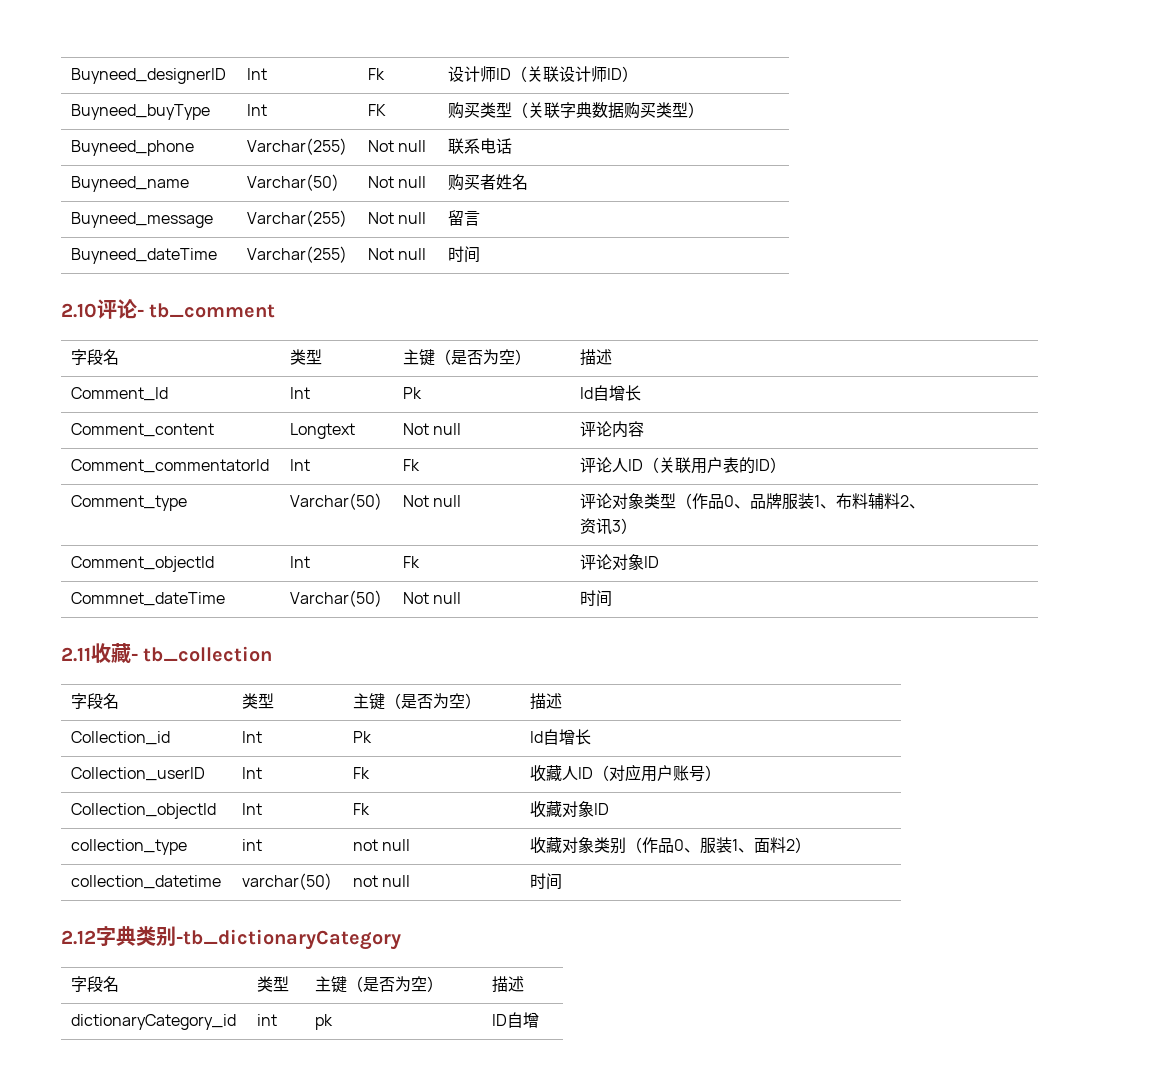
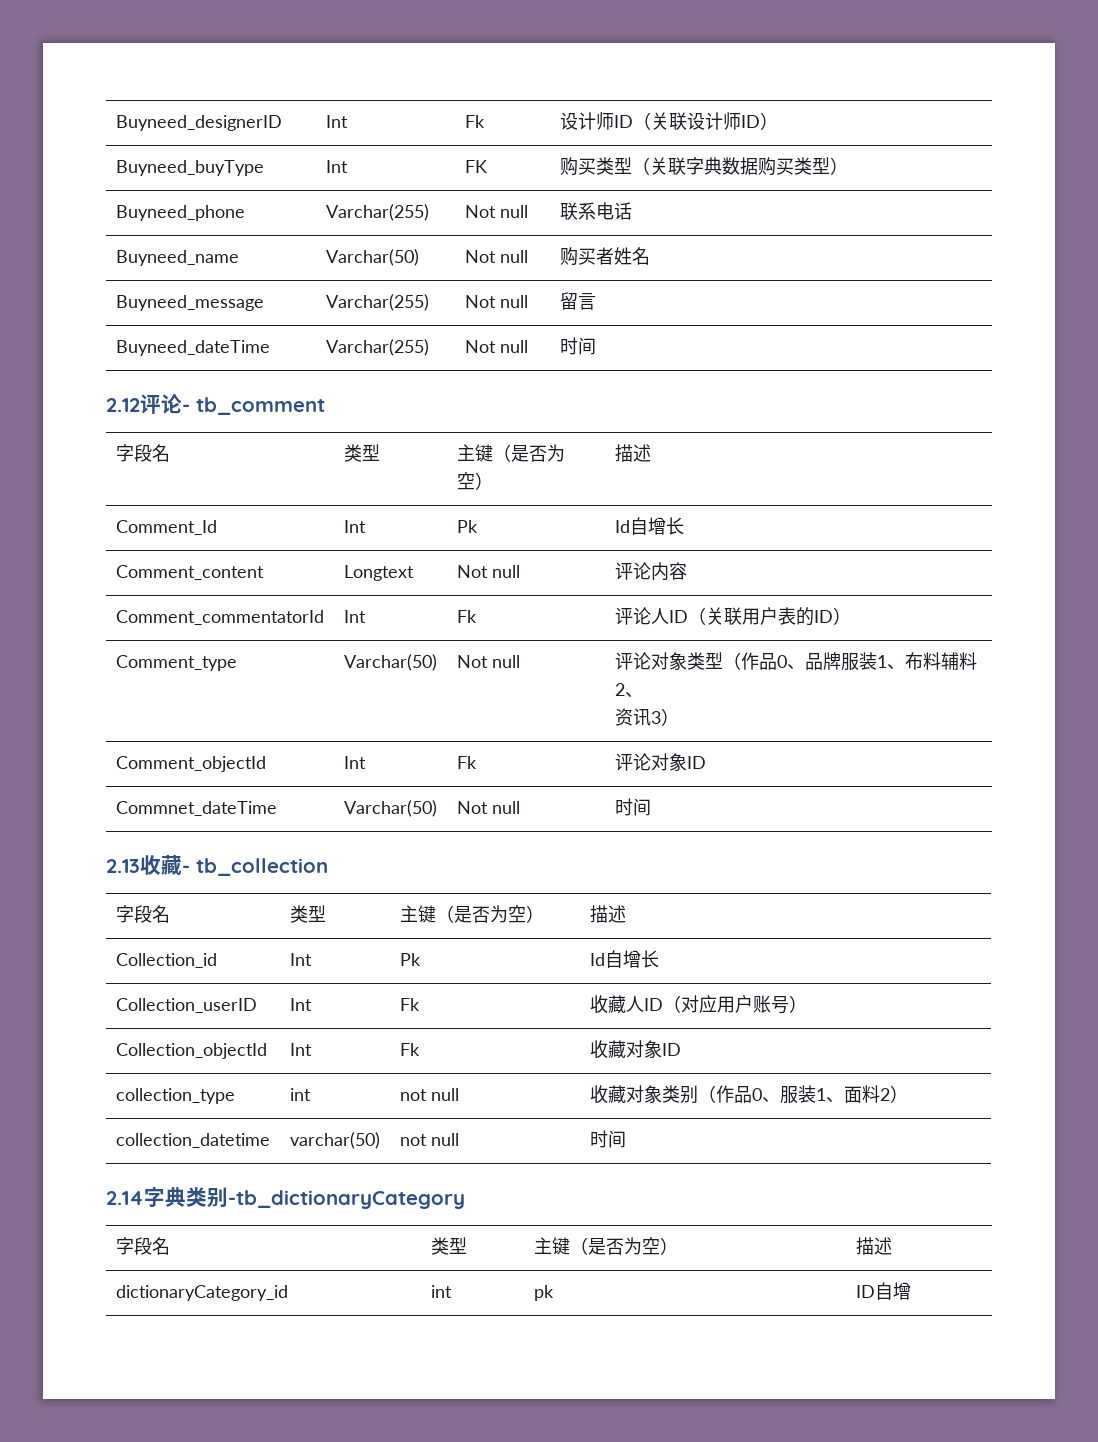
[61,303,97,318] 2.10 -> [106,398,140,412] 2.12
[61,647,91,662] 2.11 -> [106,859,140,873] 2.13
[61,930,96,945] 2.12 -> [106,1191,144,1205] 2.14

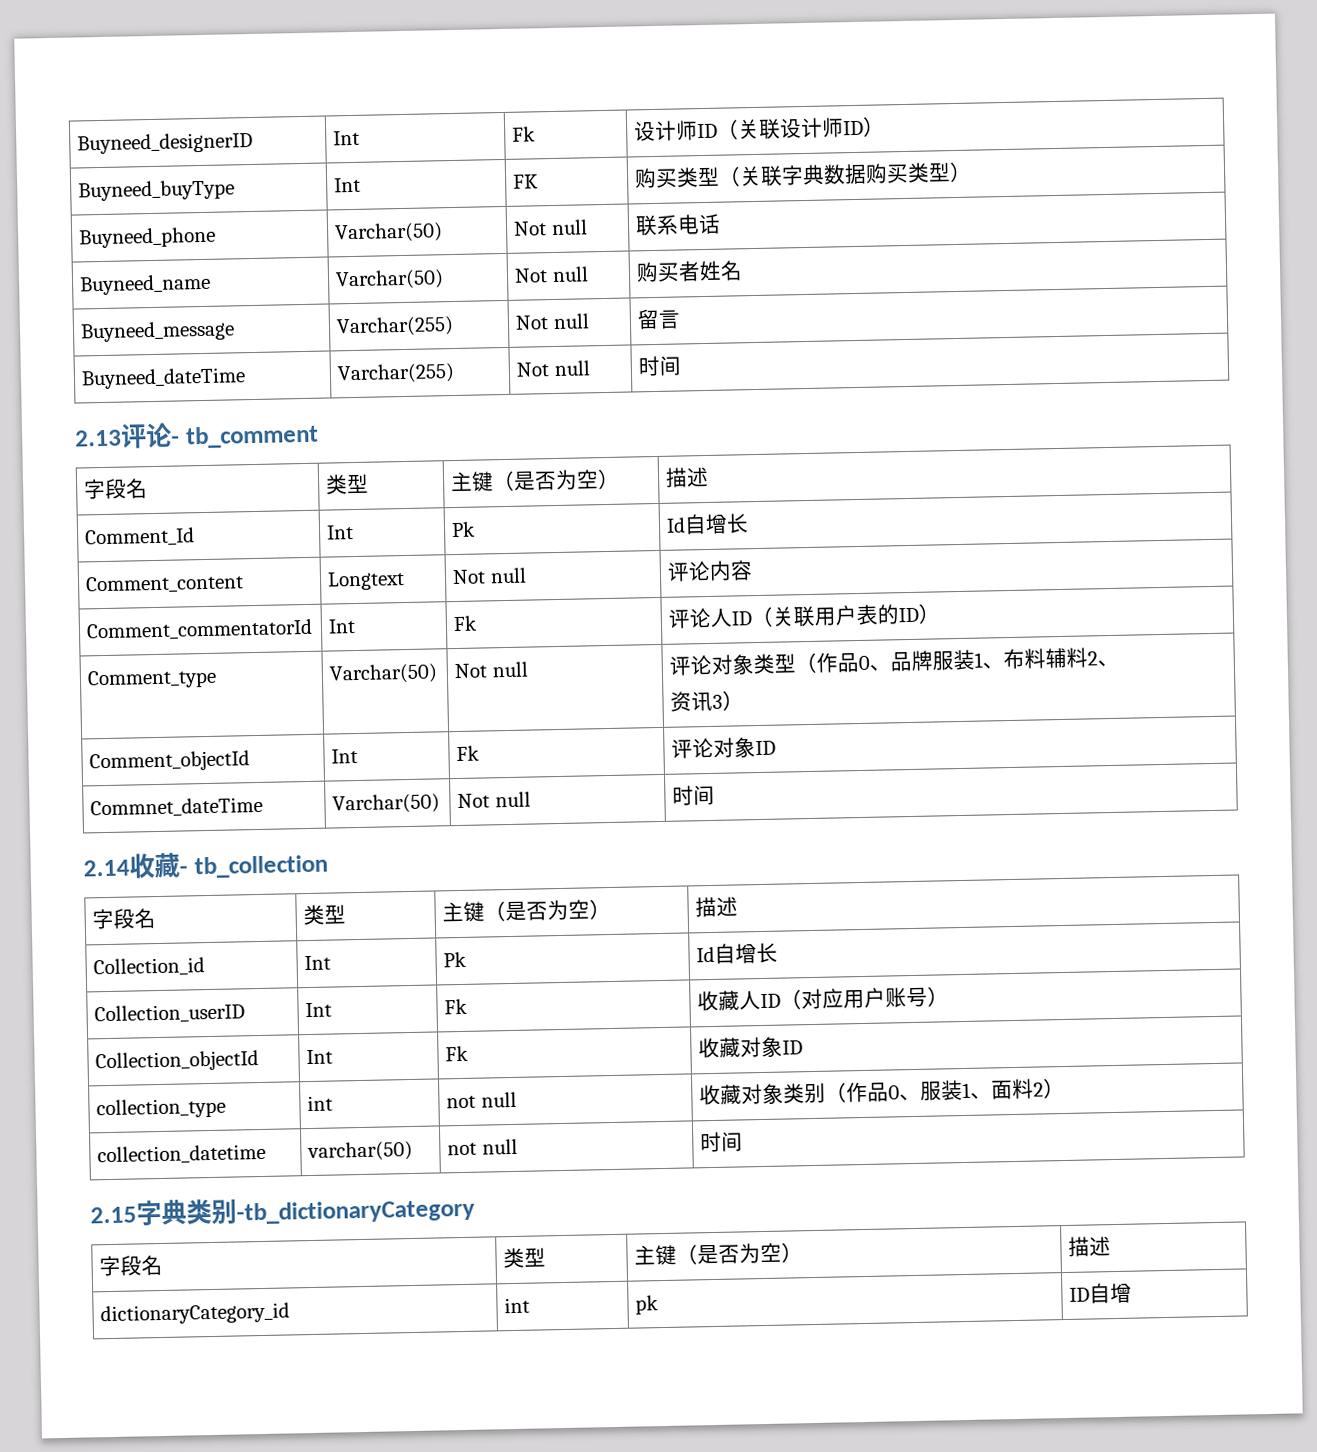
[325,204,429,221] Varchar(255) -> [334,222,444,244] Varchar(50)
[106,398,140,412] 2.12 -> [75,429,122,447] 2.13
[106,859,140,873] 2.13 -> [83,859,130,877] 2.14
[106,1191,144,1205] 2.14 -> [90,1206,137,1224] 2.15

